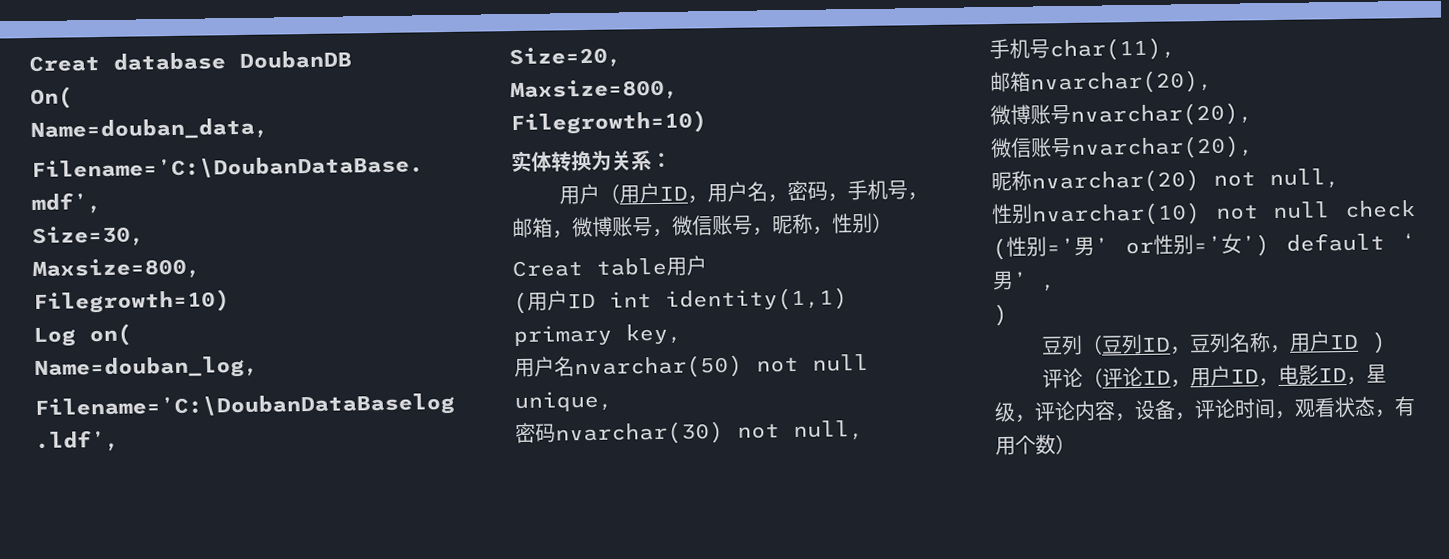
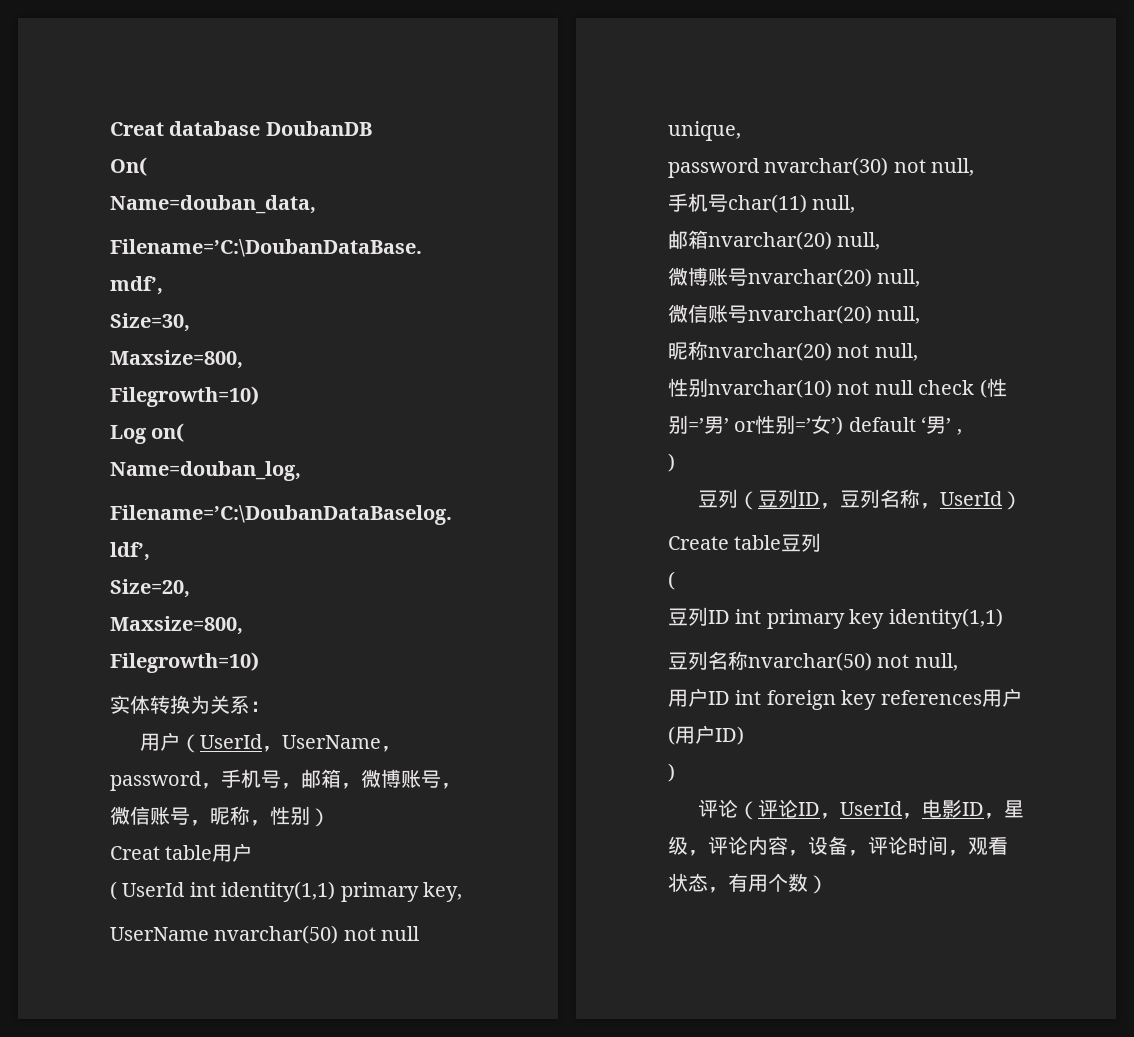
[619,180,829,204] 用户ID，用户名，密码 -> [199,734,401,752] [110,771,201,791] UserId，UserName，password
[527,290,596,311] 用户ID -> [122,882,185,897] UserId
[514,356,575,378] 用户名 -> [110,927,209,941] UserName
[515,422,556,444] 密码 -> [668,158,759,178] password
[1049,37,1176,62] [990,69,1213,95] [990,102,1253,127] [990,135,1254,160] char(11), // 邮箱nvarchar(20), // 微博账号nvarchar(20), // 微信账号nvarchar(20), -> [728,194,856,213] [668,230,881,250] [668,267,921,287] [668,304,921,324] char(11) null, // 邮箱nvarchar(20) null, // 微博账号nvarchar(20) null, // 微信账号nvarchar(20) null,
[1289,331,1360,352] 用户ID -> [939,491,1022,510] [668,533,822,552] [668,571,675,590] [668,607,1003,629] [668,651,958,671] [668,688,1022,710] [668,725,744,745] UserId） // Create table豆列 // ( // 豆列ID int primary key identity(1,1) // 豆列名称nvarchar(50) not null, // 用户ID int foreign key references用户(用户ID) //
[1190,365,1260,387] 用户ID -> [839,801,902,816] UserId

